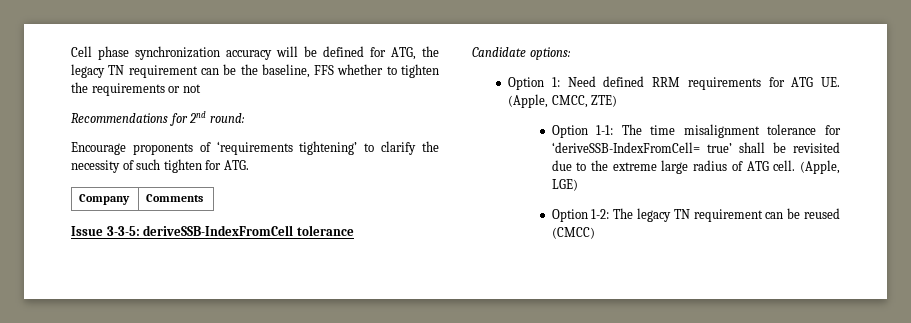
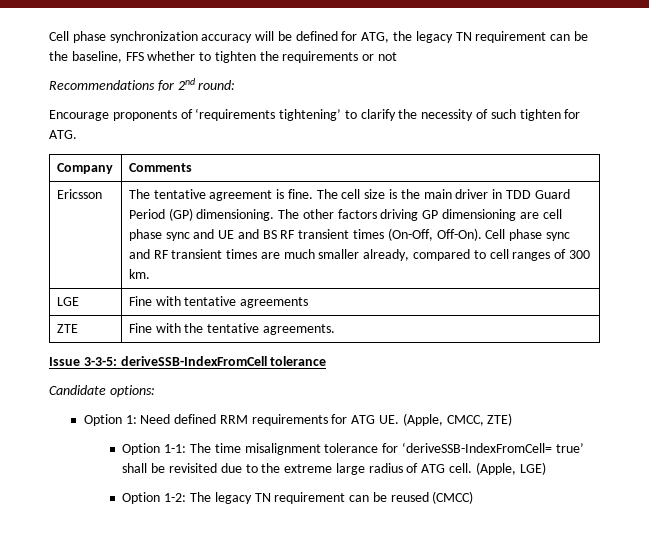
(204, 198) none -> [56,189,102,199] [128,189,570,201] [128,208,562,221] [128,228,570,241] [128,249,590,261] [128,269,150,279] [56,297,79,306] [128,296,309,308] [56,324,78,333] [128,323,335,335] // Ericsson | The tentative agreement is fine. The cell size is the main driver in TDD Guard Period (GP) dimensioning. The other factors driving GP dimensioning are cell phase sync and UE and BS RF transient times (On-Off, Off-On). Cell phase sync and RF transient times are much smaller already, compared to cell ranges of 300 km. // LGE | Fine with tentative agreements // ZTE | Fine with the tentative agreements.

